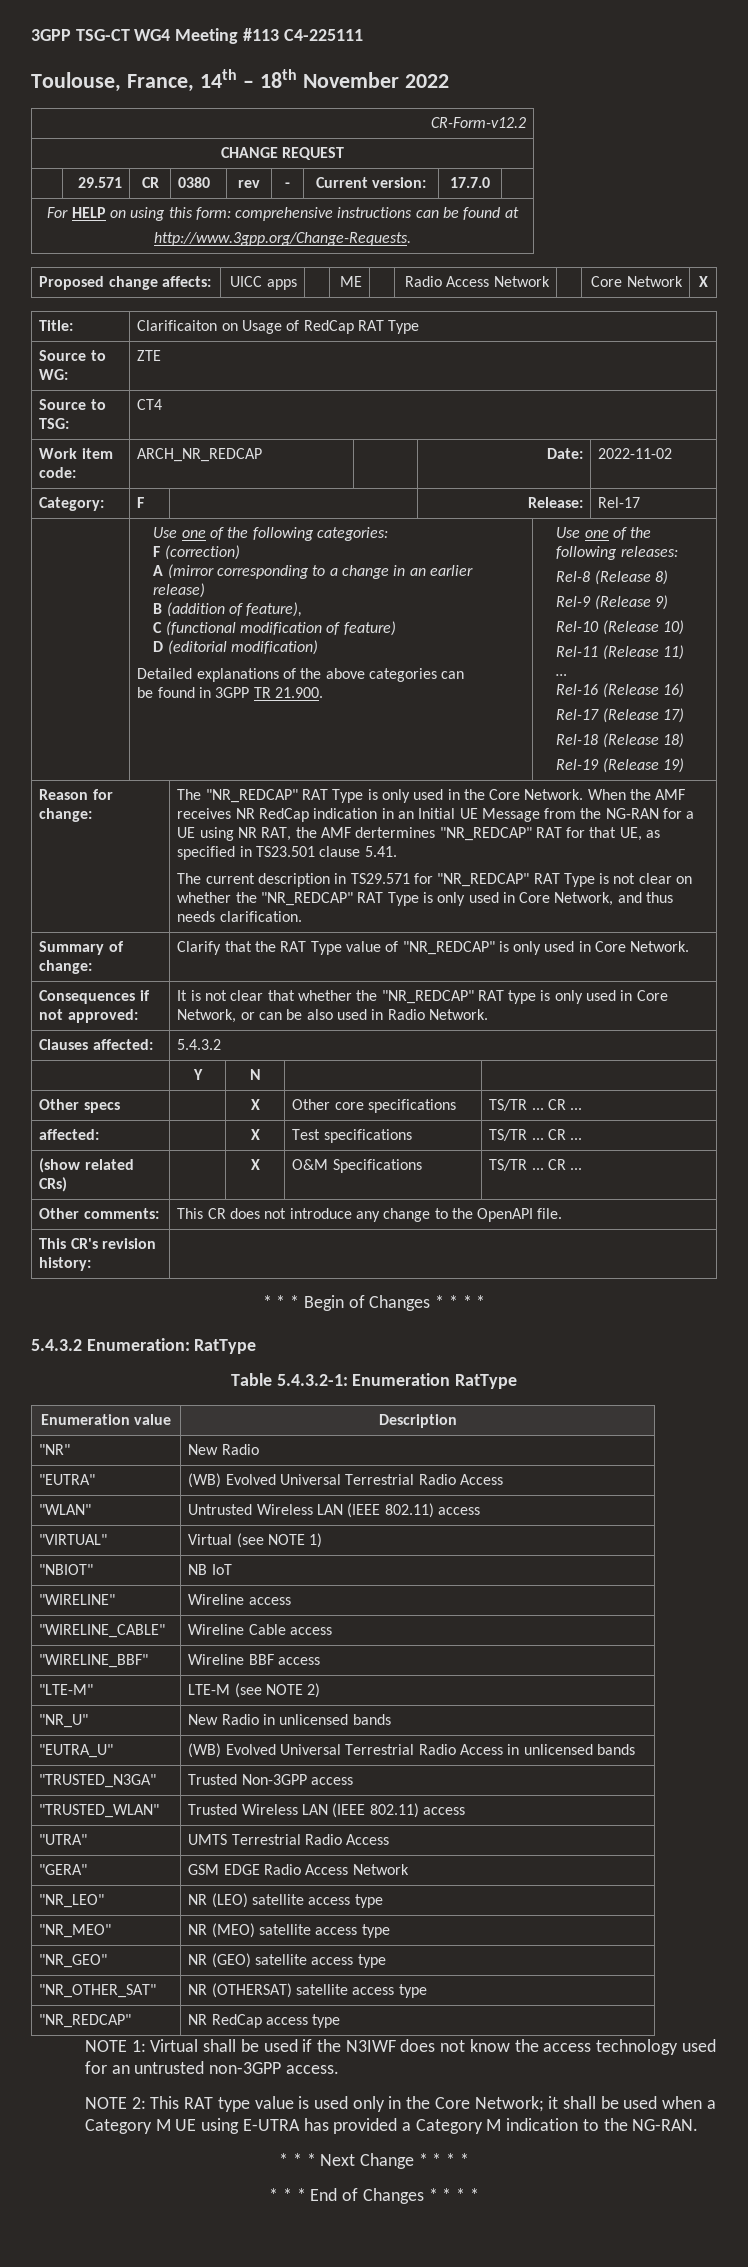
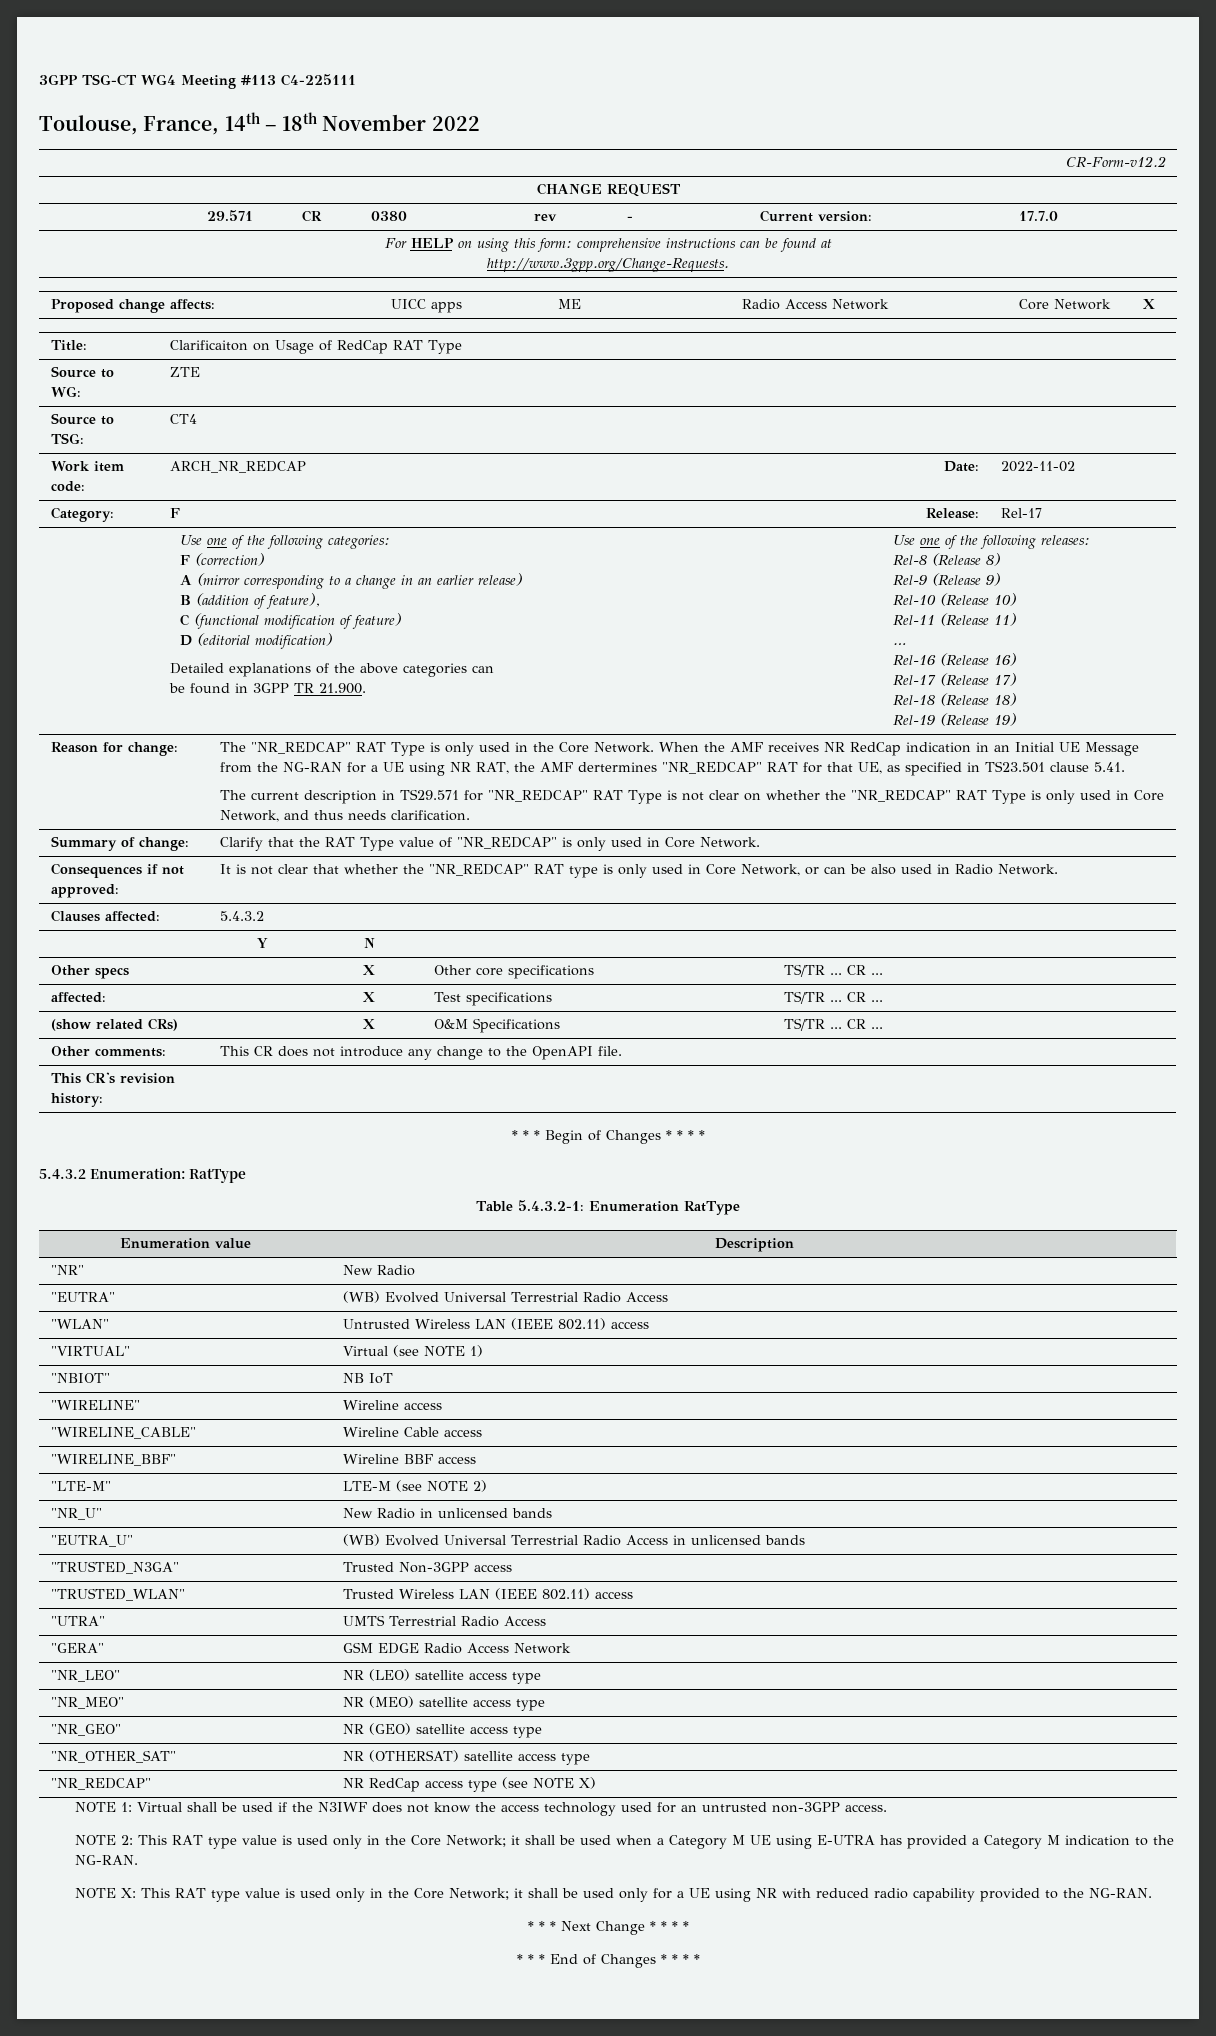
(341, 2021) none -> [501,1777,596,1789] (see NOTE X)
(699, 2125) none -> [75,1888,1153,1902] // NOTE X: This RAT type value is used only in the Core Network; it shall be used only for a UE using NR with reduced radio capability provided to the NG-RAN.

